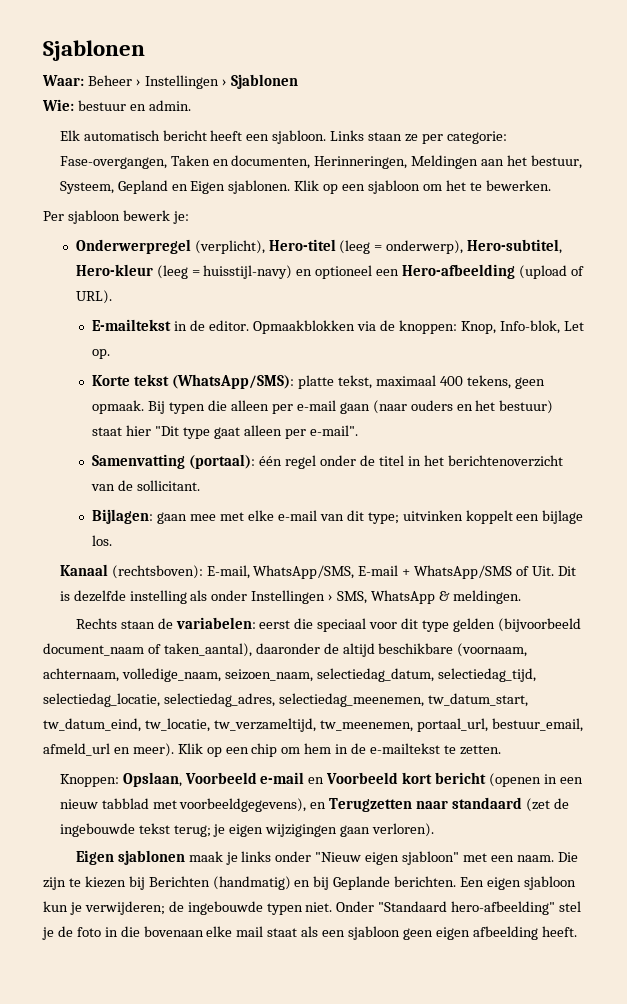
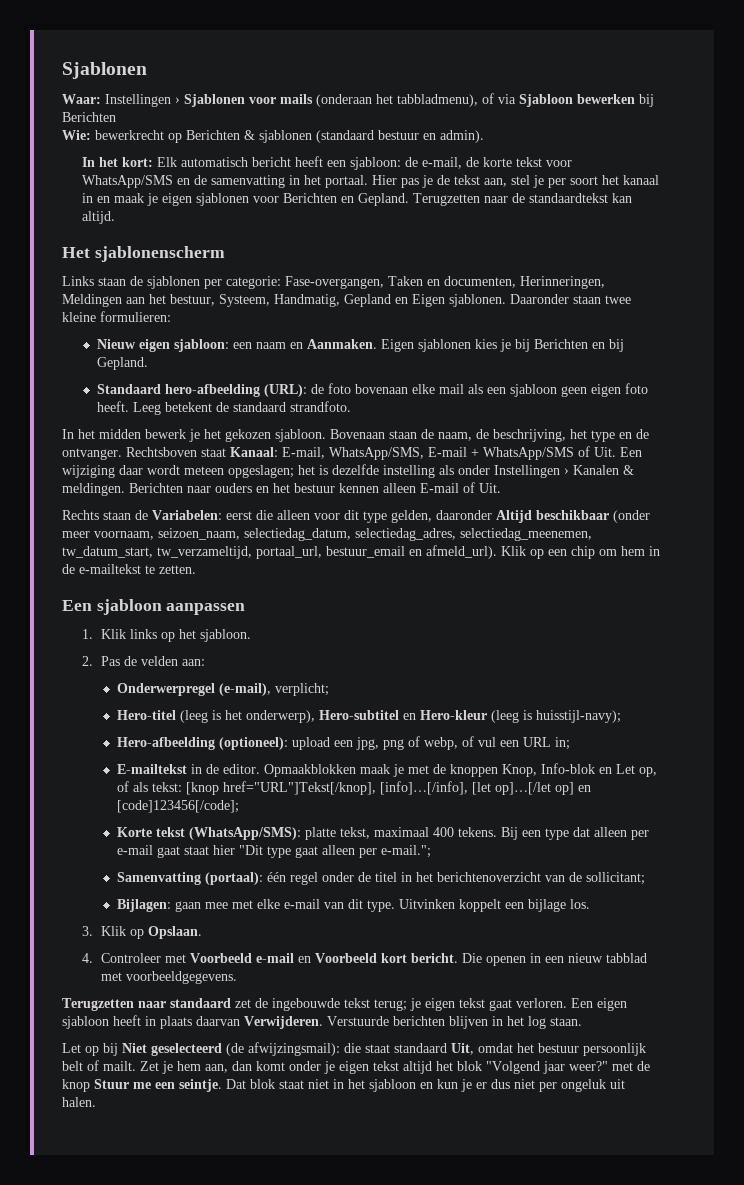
[87,75,141,86] Beheer › -> (101, 99) none
[42,99,191,111] // Wie: bestuur en admin. // -> [249,93,654,107] [62,112,116,122] [62,130,484,143] [81,157,153,167] voor mails (onderaan het tabbladmenu), of via Sjabloon bewerken bij Berichten // Wie: bewerkrecht op Berichten & sjablonen (standaard bestuur en admin). // In het kort:
[272,130,419,144] sjabloon. Links staan ze -> [349,157,572,170] [81,175,659,188] [81,193,632,206] [81,211,115,224] [62,246,225,262] [62,276,200,289] sjabloon: de e-mail, de korte tekst voor WhatsApp/SMS en de samenvatting in het portaal. Hier pas je de tekst aan, stel je per soort het kanaal in en maak je eigen sjablonen voor Berichten en Gepland. Terugzetten naar de standaardtekst kan altijd. // Het sjablonenscherm // Links staan de sjablonen
(114, 187) none -> [274,294,340,307] Handmatig,
[294,180,551,194] [43,210,189,224] [75,239,563,254] [75,264,584,279] [75,290,112,304] Klik op een sjabloon om het te bewerken. // Per sjabloon bewerk je: // Onderwerpregel (verplicht), Hero-titel (leeg = onderwerp), Hero-subtitel, Hero-kleur (leeg = huisstijl-navy) en optioneel een Hero-afbeelding (upload of URL). -> [510,294,631,304] [62,311,171,322] [97,339,625,352] [97,357,149,370] [97,383,649,397] [97,401,352,415] [62,429,649,442] [62,446,642,460] [62,464,634,478] [62,482,501,496] [62,510,650,523] [62,528,592,541] [62,545,660,559] [62,564,196,574] [62,599,246,615] [81,629,252,642] [81,656,206,666] [116,683,329,696] [116,710,621,723] [116,736,570,750] Daaronder staan twee kleine formulieren: // Nieuw eigen sjabloon: een naam en Aanmaken. Eigen sjablonen kies je bij Berichten en bij Gepland. // Standaard hero-afbeelding (URL): de foto bovenaan elke mail als een sjabloon geen eigen foto heeft. Leeg betekent de standaard strandfoto. // In het midden bewerk je het gekozen sjabloon. Bovenaan staan de naam, de beschrijving, het type en de ontvanger. Rechtsboven staat Kanaal: E-mail, WhatsApp/SMS, E-mail + WhatsApp/SMS of Uit. Een wijziging daar wordt meteen opgeslagen; het is dezelfde instelling als onder Instellingen › Kanalen & meldingen. Berichten naar ouders en het bestuur kennen alleen E-mail of Uit. // Rechts staan de Variabelen: eerst die alleen voor dit type gelden, daaronder Altijd beschikbaar (onder meer voornaam, seizoen_naam, selectiedag_datum, selectiedag_adres, selectiedag_meenemen, tw_datum_start, tw_verzameltijd, portaal_url, bestuur_email en afmeld_url). Klik op een chip om hem in de e-mailtekst te zetten. // Een sjabloon aanpassen // 1. Klik links op het sjabloon. // 2. Pas de velden aan: // Onderwerpregel (e-mail), verplicht; // Hero-titel (leeg is het onderwerp), Hero-subtitel en Hero-kleur (leeg is huisstijl-navy); // Hero-afbeelding (optioneel): upload een jpg, png of webp, of vul een URL in;
[356,320,584,334] [92,349,111,359] via de knoppen: Knop, Info-blok, Let op. -> [359,763,657,777] [116,781,591,795] [116,800,239,813] maak je met de knoppen Knop, Info-blok en Let op, of als tekst: [knop href="URL"]Tekst[/knop], [info]…[/info], [let op]…[/let op] en [code]123456[/code];
[466,375,545,389] [92,400,554,414] tekens, geen opmaak. Bij typen die alleen per e-mail gaan (naar ouders en het bestuur) -> [457,827,649,840] [116,845,180,858] tekens. Bij een type dat alleen per e-mail gaat
[309,425,358,436] e-mail". -> [380,845,431,858] e-mail.";
[137,480,201,491] sollicitant. -> [585,872,645,885] sollicitant;
[367,510,463,524] type; uitvinken -> [366,899,455,912] type. Uitvinken
[59,564,576,579] [59,590,521,604] [75,617,581,632] [43,643,528,657] [43,668,536,682] [43,693,528,707] [43,718,583,732] [43,743,501,757] [59,772,182,787] Kanaal (rechtsboven): E-mail, WhatsApp/SMS, E-mail + WhatsApp/SMS of Uit. Dit is dezelfde instelling als onder Instellingen › SMS, WhatsApp & meldingen. // Rechts staan de variabelen: eerst die speciaal voor dit type gelden (bijvoorbeeld document_naam of taken_aantal), daaronder de altijd beschikbare (voornaam, achternaam, volledige_naam, seizoen_naam, selectiedag_datum, selectiedag_tijd, selectiedag_locatie, selectiedag_adres, selectiedag_meenemen, tw_datum_start, tw_datum_eind, tw_locatie, tw_verzameltijd, tw_meenemen, portaal_url, bestuur_email, afmeld_url en meer). Klik op een chip om hem in de e-mailtekst te zetten. // Knoppen: Opslaan, -> [81,926,203,939] [81,953,187,963] 3. Klik op Opslaan. // 4. Controleer met
[435,772,542,787] bericht (openen -> [411,953,527,966] bericht. Die openen
[179,798,327,812] voorbeeldgegevens), en -> [126,971,238,984] voorbeeldgegevens. //
[526,798,551,812] (zet -> [235,999,251,1008] zet
[265,823,435,837] [75,850,578,865] [43,876,576,890] [43,901,582,915] [42,926,577,940] wijzigingen gaan verloren). // Eigen sjablonen maak je links onder "Nieuw eigen sjabloon" met een naam. Die zijn te kiezen bij Berichten (handmatig) en bij Geplande berichten. Een eigen sjabloon kun je verwijderen; de ingebouwde typen niet. Onder "Standaard hero-afbeelding" stel je de foto in die bovenaan elke mail staat als een sjabloon geen eigen afbeelding heeft. -> [459,998,627,1011] [62,1015,582,1029] [62,1042,646,1056] [62,1060,650,1074] [62,1079,625,1092] [62,1097,96,1107] tekst gaat verloren. Een eigen sjabloon heeft in plaats daarvan Verwijderen. Verstuurde berichten blijven in het log staan. // Let op bij Niet geselecteerd (de afwijzingsmail): die staat standaard Uit, omdat het bestuur persoonlijk belt of mailt. Zet je hem aan, dan komt onder je eigen tekst altijd het blok "Volgend jaar weer?" met de knop Stuur me een seintje. Dat blok staat niet in het sjabloon en kun je er dus niet per ongeluk uit halen.

